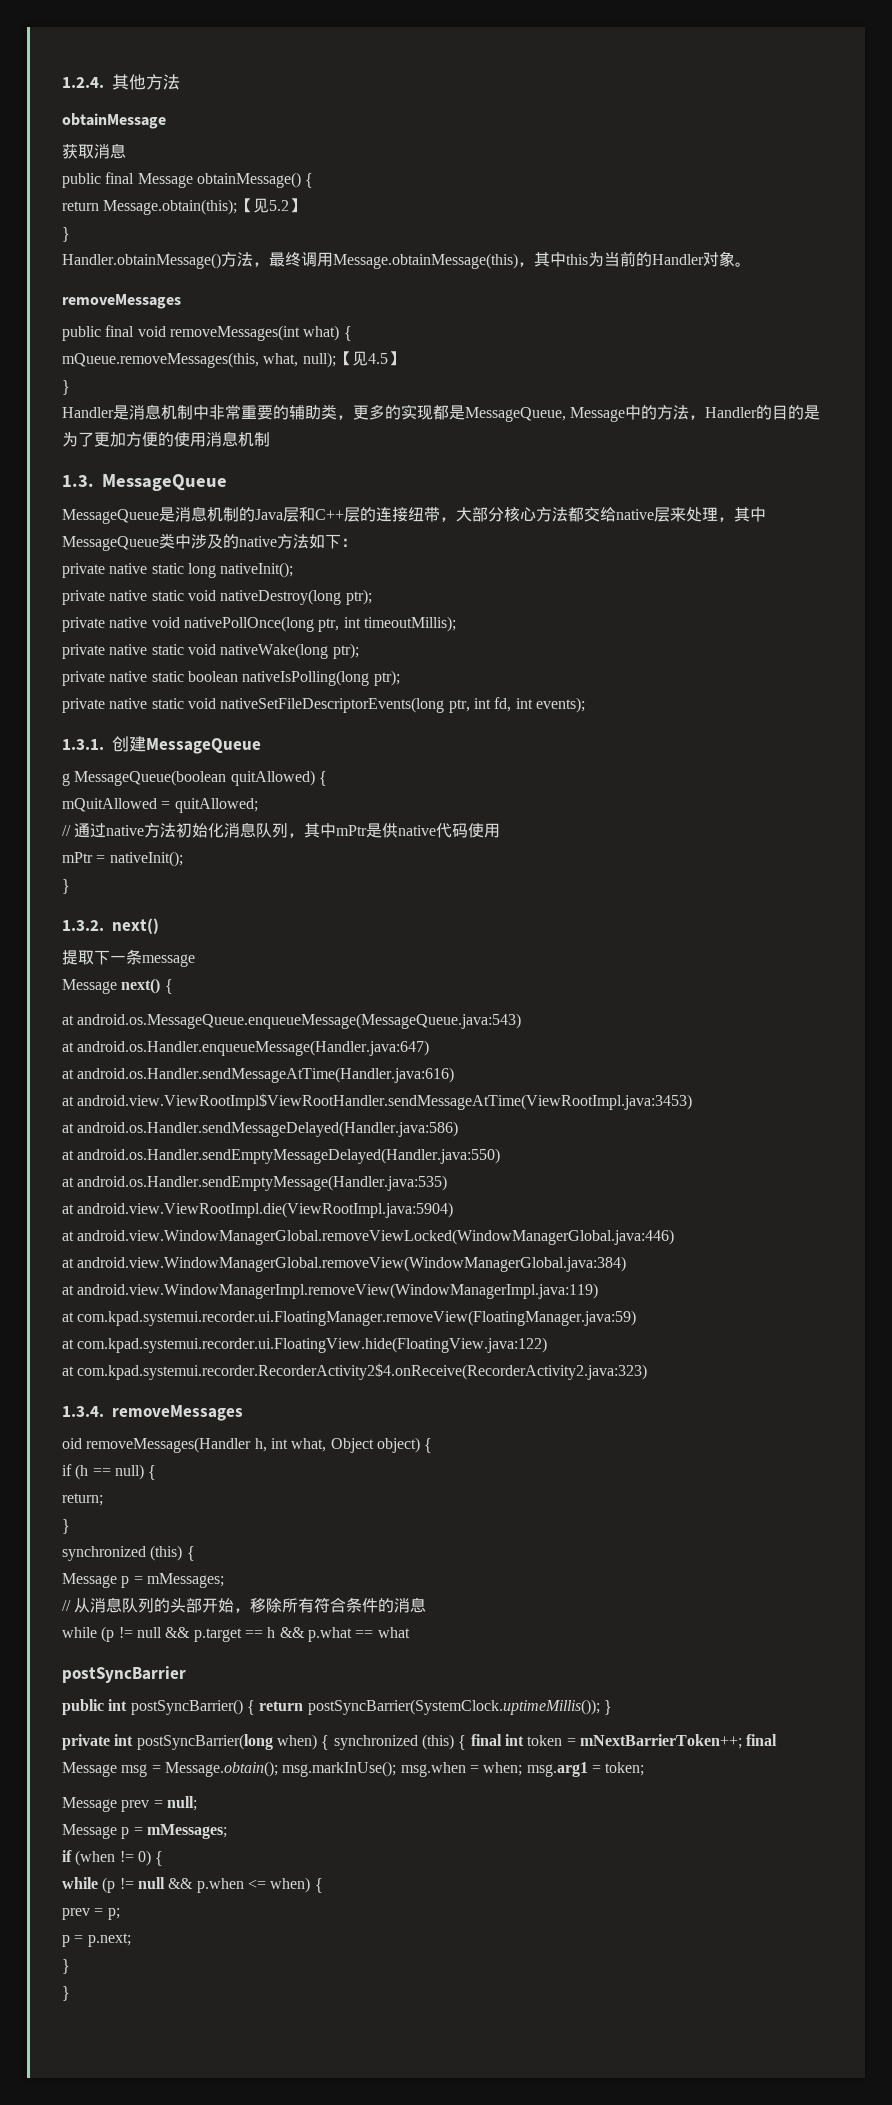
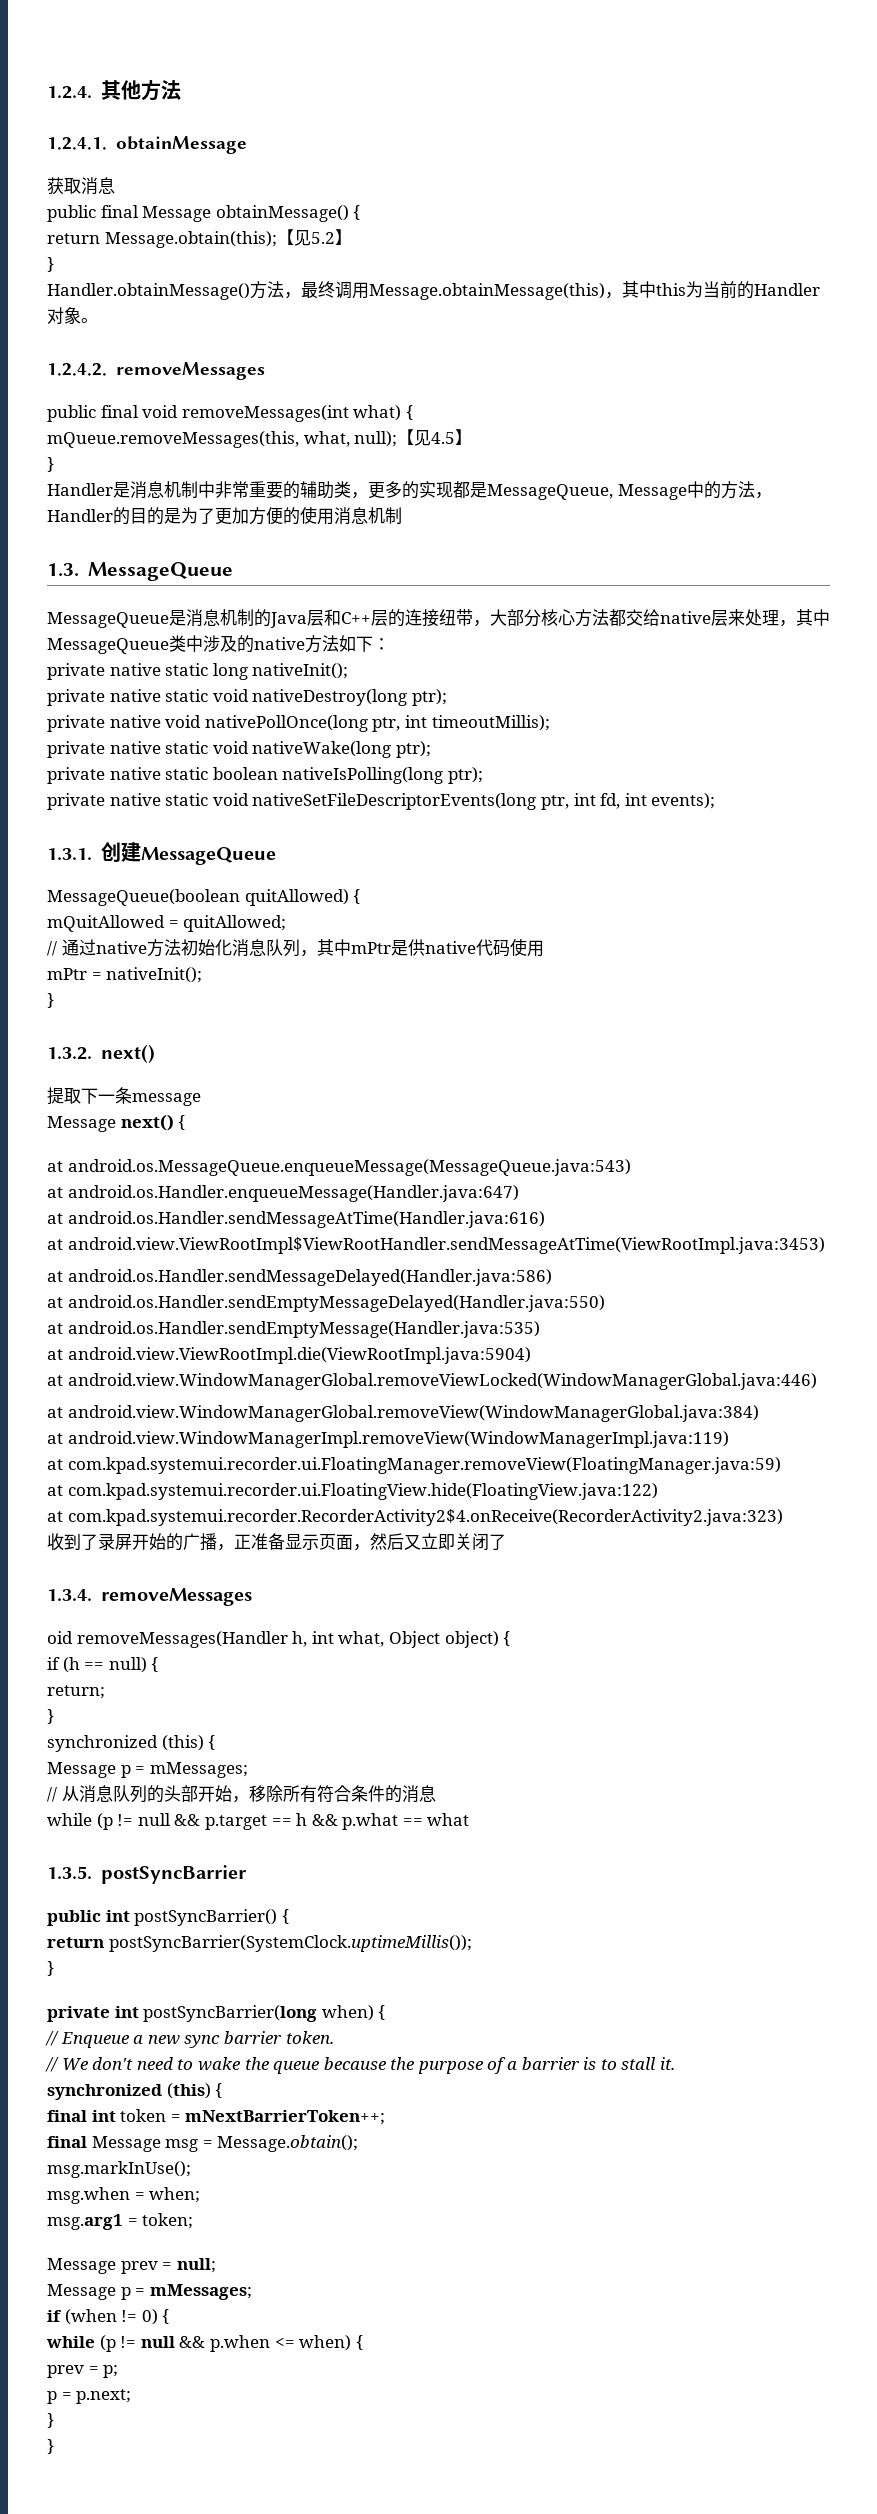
(180, 82) none -> [47,137,107,150] 1.2.4.1.
(751, 264) none -> [47,363,107,376] 1.2.4.2.
[62,773,70,786] g -> (276, 856) none
(648, 1371) none -> [47,1533,506,1551] // 收到了录屏开始的广播，正准备显示页面，然后又立即关闭了
(410, 1632) none -> [47,1866,92,1879] 1.3.5.
(255, 1707) none -> (289, 1916) //
(600, 1707) none -> (472, 1943) //
[333,1734,467,1750] synchronized (this) { -> [45,2031,334,2048] [45,2057,676,2074] [47,2083,223,2100] // // Enqueue a new sync barrier token. // // We don't need to wake the queue because the purpose of a barrier is to stall it. // synchronized (this) { //
(742, 1741) none -> (386, 2117) //
(278, 1769) none -> (359, 2143) //
(397, 1769) none -> (191, 2169) //
(523, 1769) none -> (201, 2195) //

